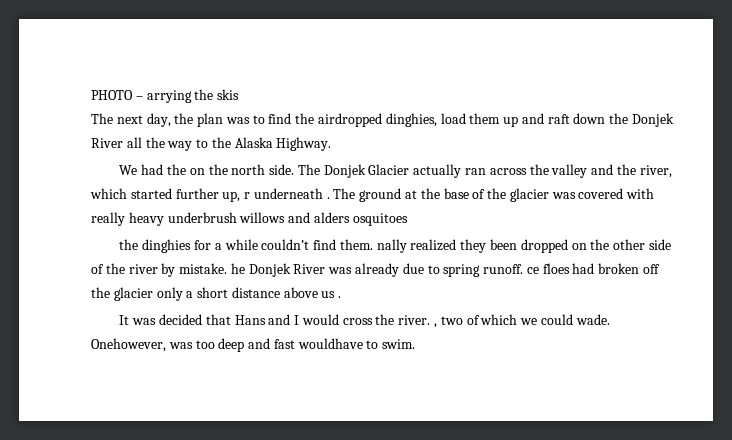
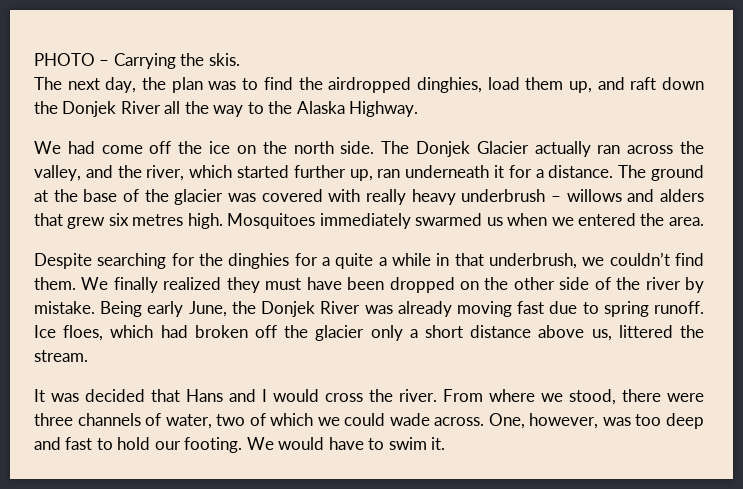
[146,89,240,103] arrying the skis -> [113,53,240,69] Carrying the skis.
[503,116,519,127] up -> [568,81,592,93] up,
[166,164,186,175] the -> [101,141,231,154] come off the ice
[551,164,588,178] valley -> [34,165,81,181] valley,
[244,188,330,199] r underneath . -> [377,165,614,178] ran underneath it for a distance.
(237, 217) none -> [551,196,562,202] –
[352,213,408,226] [119,239,487,253] osquitoes // the dinghies for a while couldn’t find them. nally realized they -> [34,213,704,229] [34,252,704,269] [34,277,342,293] that grew six metres high. Mosquitoes immediately swarmed us when we entered the area. // Despite searching for the dinghies for a quite a while in that underbrush, we couldn’t find them. We finally realized they must have
[230,263,245,274] he -> [100,301,256,317] Being early June, the
(400, 270) none -> [456,301,545,317] moving fast
[526,263,570,274] ce floes -> [34,325,154,341] Ice floes, which
[321,291,342,298] us . -> [591,325,705,341] [34,350,88,362] us, littered the stream.
[434,323,438,328] , -> [443,389,704,405] [34,413,212,429] From where we stood, there were three channels of water,
[575,314,610,325] [91,338,166,352] wade. Onehowever, -> [389,413,599,429] wade across. One, however,
[297,338,416,349] wouldhave to swim. -> [96,437,446,453] to hold our footing. We would have to swim it.

